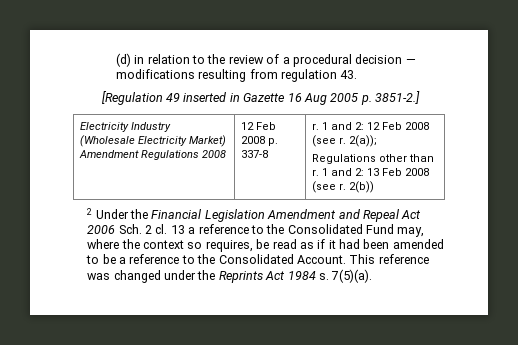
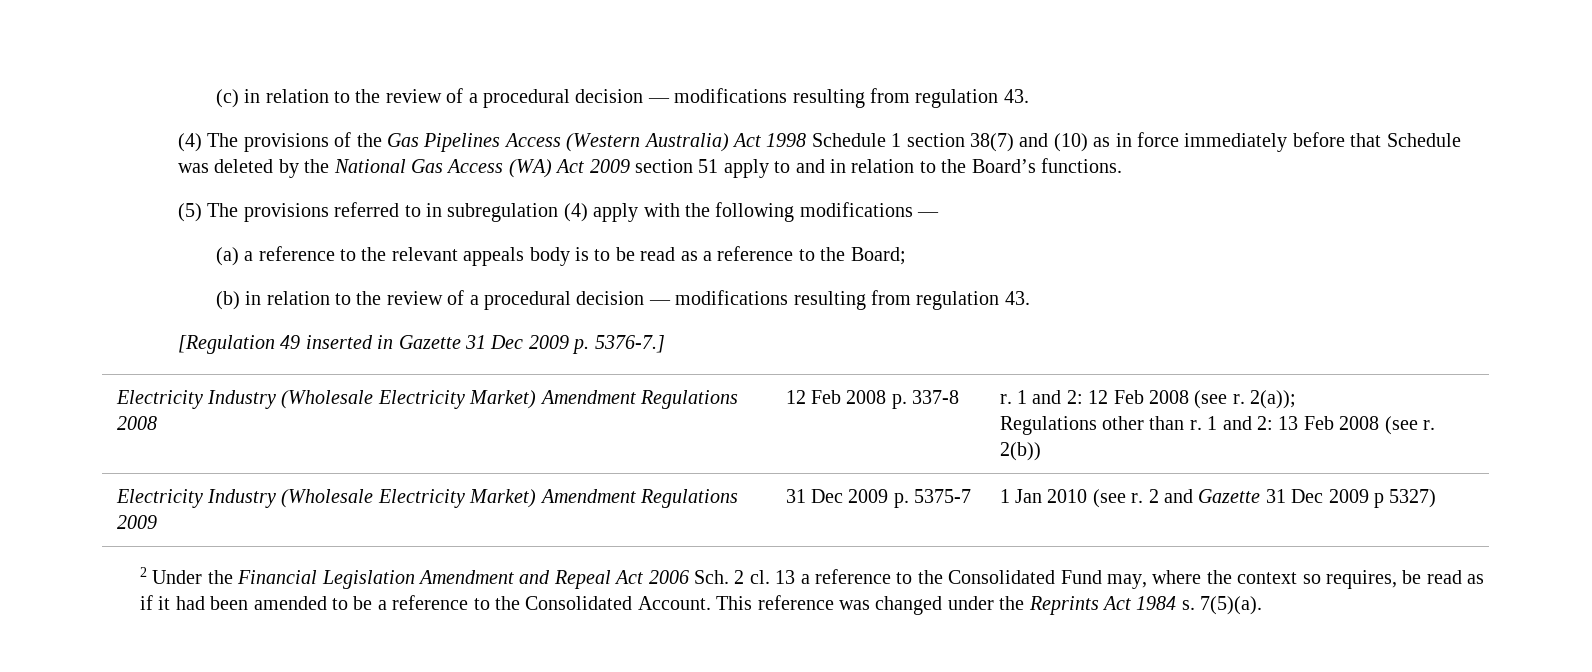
[115,53,131,67] (d) -> [215,88,1029,108] [177,132,1461,152] [177,158,1122,178] [177,202,940,222] [215,246,906,266] [215,291,240,310] (c) in relation to the review of a procedural decision — modifications resulting from regulation 43. // (4) The provisions of the Gas Pipelines Access (Western Australia) Act 1998 Schedule 1 section 38(7) and (10) as in force immediately before that Schedule was deleted by the National Gas Access (WA) Act 2009 section 51 apply to and in relation to the Board’s functions. // (5) The provisions referred to in subregulation (4) apply with the following modifications — // (a) a reference to the relevant appeals body is to be read as a reference to the Board; // (b)
[287,91,420,105] 16 Aug 2005 p. 3851-2.] -> [464,335,665,354] 31 Dec 2009 p. 5376-7.]
(375, 187) none -> [115,489,738,508] [116,515,157,529] [785,489,972,508] [999,489,1437,508] // Electricity Industry (Wholesale Electricity Market) Amendment Regulations 2009 | 31 Dec 2009 p. 5375-7 | 1 Jan 2010 (see r. 2 and Gazette 31 Dec 2009 p 5327)

